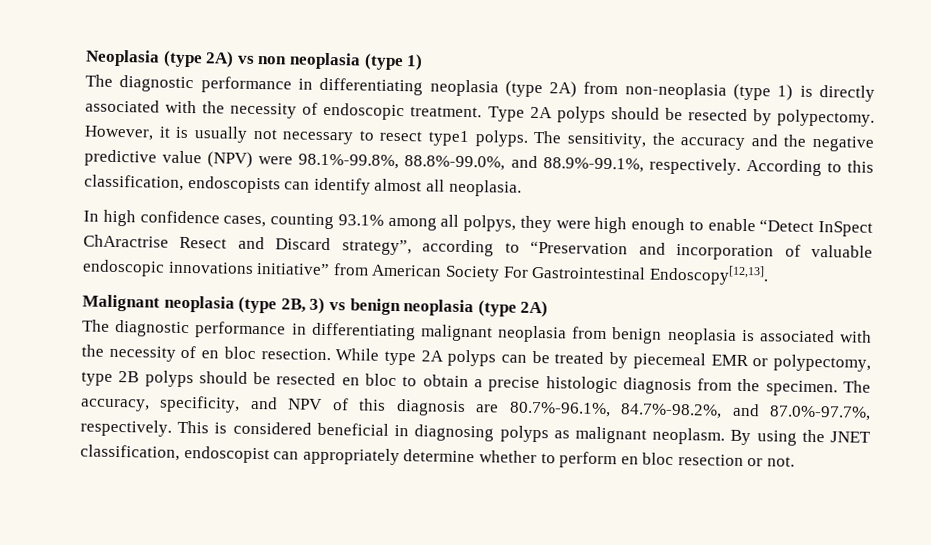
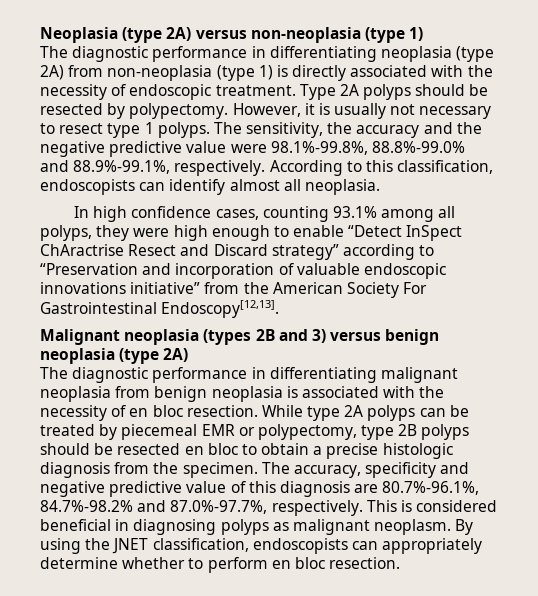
[236,52,361,70] vs non neoplasia -> [195,27,361,43] versus non-neoplasia
[428,130,470,147] type1 -> [107,122,154,138] type 1
[207,151,254,168] (NPV) -> (227, 147) none
[404,155,506,171] 88.8%-99.0%, -> [371,141,465,153] 88.8%-99.0%
[463,214,516,232] polpys, -> [40,225,92,241] polyps,
[341,239,412,256] strategy”, -> [271,244,339,260] strategy”
(369, 269) none -> [243,282,269,294] the
[238,296,346,314] (type 2B, 3) vs -> [203,329,382,345] (types 2B and 3) versus
[159,395,324,413] specificity, and NPV -> [365,462,470,478] [40,481,227,497] specificity and negative predictive value
[620,403,723,419] 84.7%-98.2%, -> [40,500,133,512] 84.7%-98.2%
[183,445,270,464] endoscopist -> [252,538,348,554] endoscopists
[677,454,796,467] resection or not. -> [329,557,401,569] resection.

